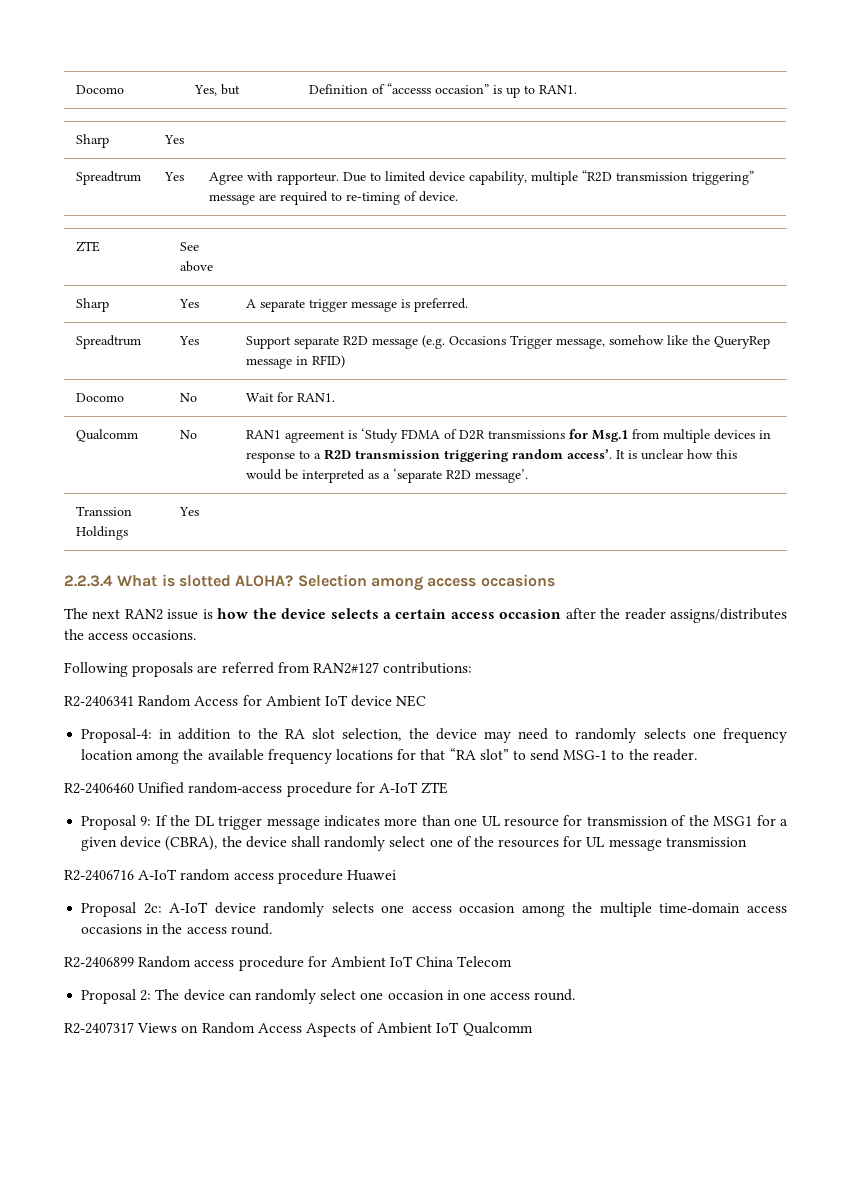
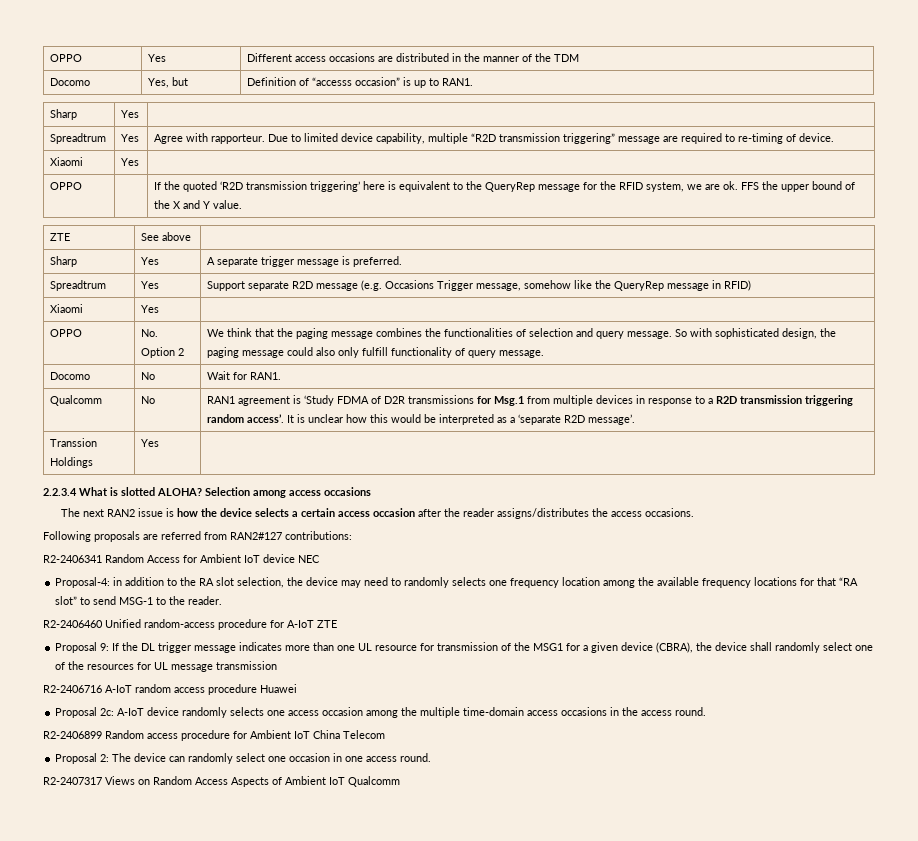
(75, 89) none -> [50,54,83,62] [148,54,167,62] [247,53,580,62] OPPO | Yes | Different access occasions are distributed in the manner of the TDM //
(458, 196) none -> [50,157,84,166] [121,158,140,166] [50,182,83,190] [154,181,856,192] [154,200,243,209] // Xiaomi | Yes | // OPPO | | If the quoted ‘R2D transmission triggering’ here is equivalent to the QueryRep message for the RFID system, we are ok. FFS the upper bound of the X and Y value.
(345, 361) none -> [50,304,84,313] [141,305,160,313] [50,329,83,337] [141,329,159,337] [141,347,185,358] [207,328,837,339] [207,347,545,358] // Xiaomi | Yes | // OPPO | No. Option 2 | We think that the paging message combines the functionalities of selection and query message. So with sophisticated design, the paging message could also only fulfill functionality of query message.

